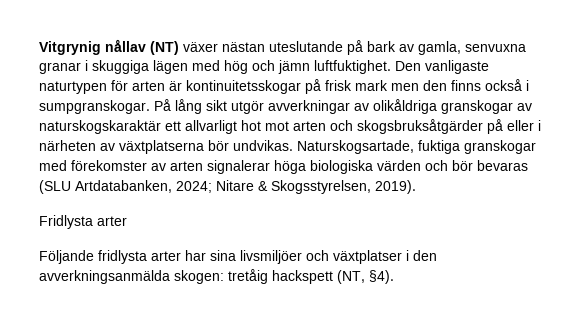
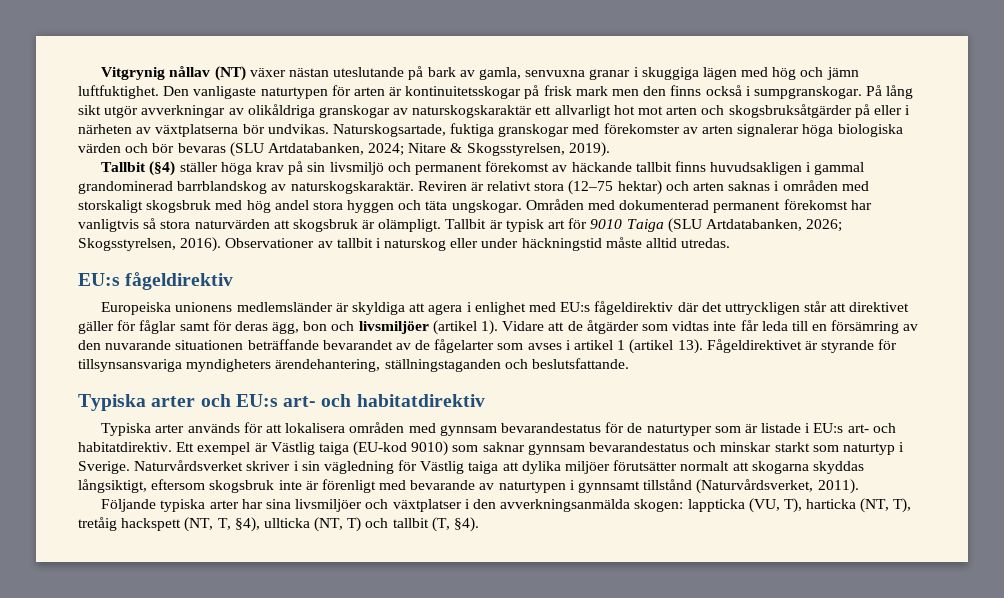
[39,215,127,229] Fridlysta arter -> [101,161,865,176] [78,180,869,195] [78,199,872,213] [78,218,843,233] [78,237,731,252] [78,272,234,290] [101,301,910,315] [78,320,919,335] [78,339,898,354] [78,358,629,372] [78,394,485,411] [101,422,896,436] [78,441,905,456] [78,460,864,474] [78,479,859,494] Tallbit (§4) ställer höga krav på sin livsmiljö och permanent förekomst av häckande tallbit finns huvudsakligen i gammal grandominerad barrblandskog av naturskogskaraktär. Reviren är relativt stora (12–75 hektar) och arten saknas i områden med storskaligt skogsbruk med hög andel stora hyggen och täta ungskogar. Områden med dokumenterad permanent förekomst har vanligtvis så stora naturvärden att skogsbruk är olämpligt. Tallbit är typisk art för 9010 Taiga (SLU Artdatabanken, 2026; Skogsstyrelsen, 2016). Observationer av tallbit i naturskog eller under häckningstid måste alltid utredas. // EU:s fågeldirektiv // Europeiska unionens medlemsländer är skyldiga att agera i enlighet med EU:s fågeldirektiv där det uttryckligen står att direktivet gäller för fåglar samt för deras ägg, bon och livsmiljöer (artikel 1). Vidare att de åtgärder som vidtas inte får leda till en försämring av den nuvarande situationen beträffande bevarandet av de fågelarter som avses i artikel 1 (artikel 13). Fågeldirektivet är styrande för tillsynsansvariga myndigheters ärendehantering, ställningstaganden och beslutsfattande. // Typiska arter och EU:s art- och habitatdirektiv // Typiska arter används för att lokalisera områden med gynnsam bevarandestatus för de naturtyper som är listade i EU:s art- och habitatdirektiv. Ett exempel är Västlig taiga (EU-kod 9010) som saknar gynnsam bevarandestatus och minskar starkt som naturtyp i Sverige. Naturvårdsverket skriver i sin vägledning för Västlig taiga att dylika miljöer förutsätter normalt att skogarna skyddas långsiktigt, eftersom skogsbruk inte är förenligt med bevarande av naturtypen i gynnsamt tillstånd (Naturvårdsverket, 2011).
[98,250,147,264] fridlysta -> [160,499,206,512] typiska
[228,269,365,284] tretåig hackspett (NT, -> [687,498,912,513] [78,517,450,532] lappticka (VU, T), harticka (NT, T), tretåig hackspett (NT, T, §4), ullticka (NT, T) och tallbit (T,

